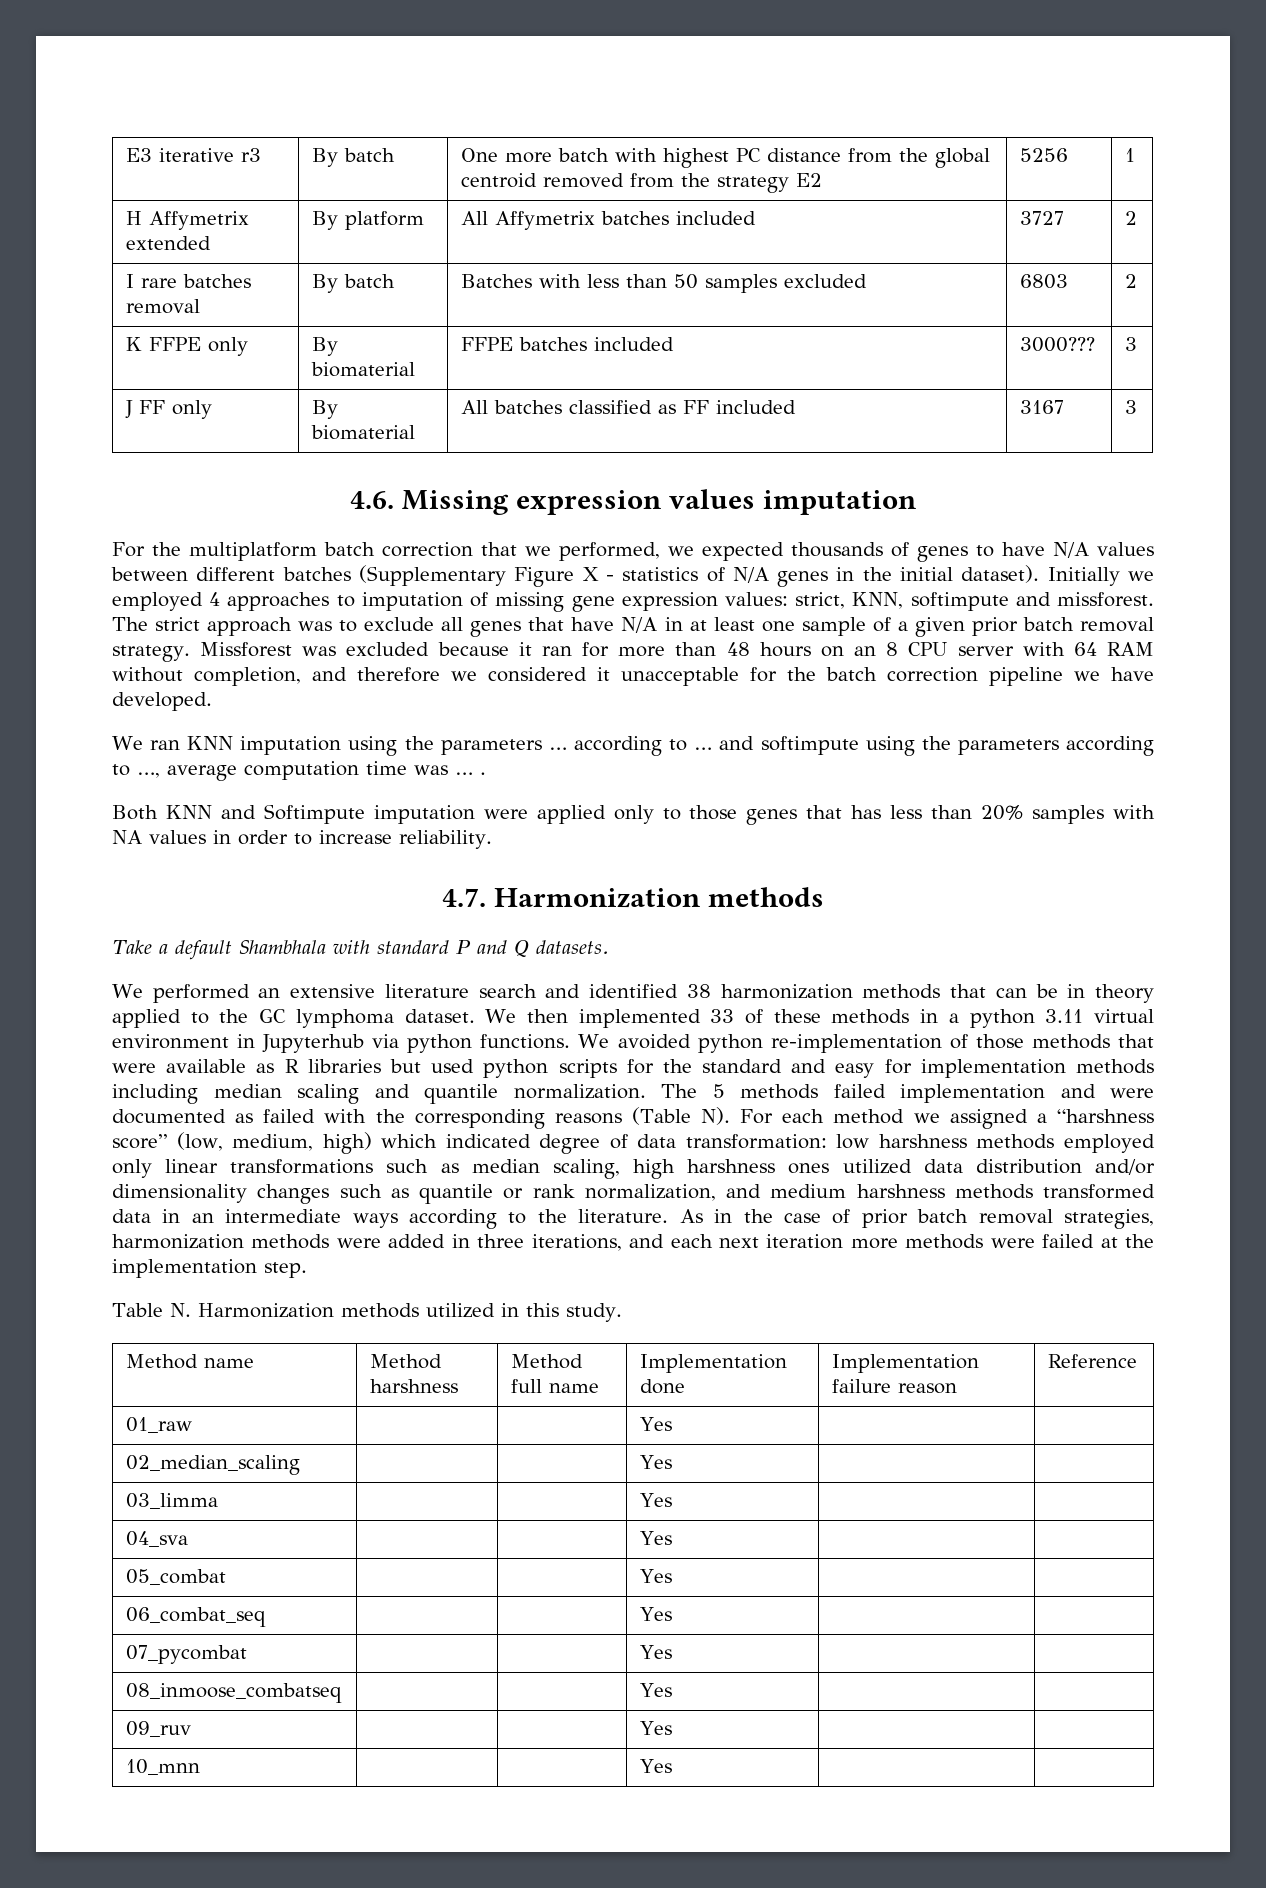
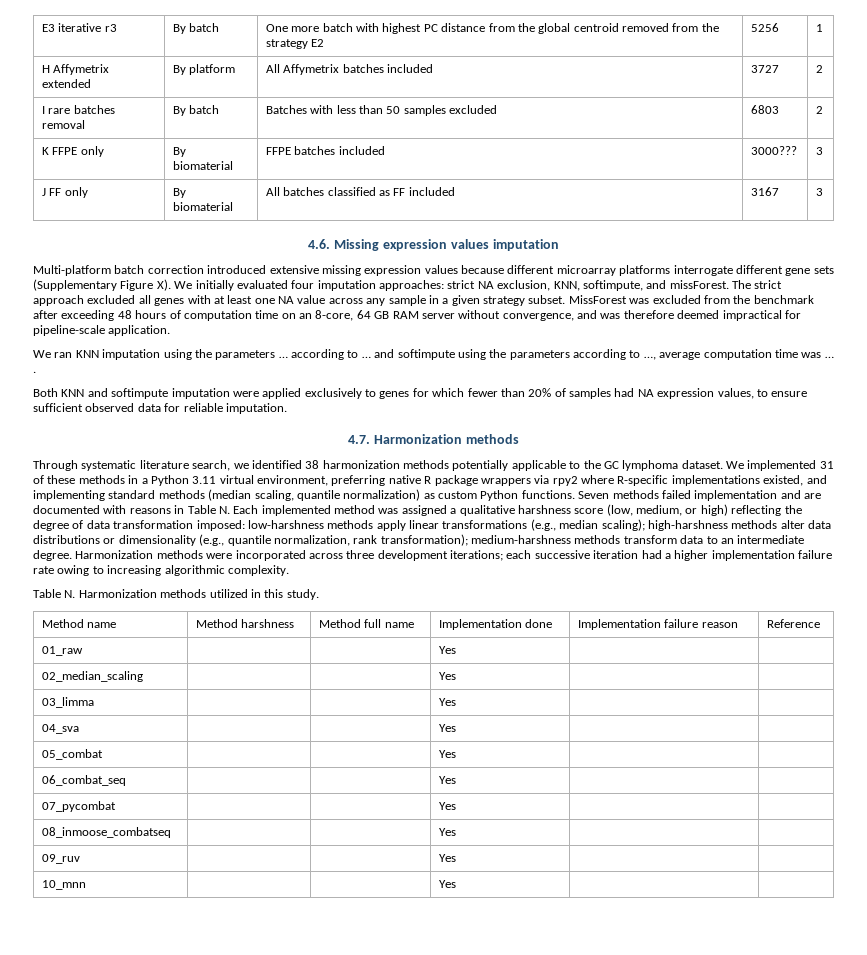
[112,542,1154,562] [111,565,1154,587] [112,592,1154,612] [112,617,1154,637] [112,642,1154,662] [112,667,1154,686] [112,692,212,711] For the multiplatform batch correction that we performed, we expected thousands of genes to have N/A values between different batches (Supplementary Figure X - statistics of N/A genes in the initial dataset). Initially we employed 4 approaches to imputation of missing gene expression values: strict, KNN, softimpute and missforest. The strict approach was to exclude all genes that have N/A in at least one sample of a given prior batch removal strategy. Missforest was excluded because it ran for more than 48 hours on an 8 CPU server with 64 RAM without completion, and therefore we considered it unacceptable for the batch correction pipeline we have developed. -> [33,265,834,276] [33,279,783,291] [33,295,814,306] [33,310,801,321] [33,325,171,336] Multi-platform batch correction introduced extensive missing expression values because different microarray platforms interrogate different gene sets (Supplementary Figure X). We initially evaluated four imputation approaches: strict NA exclusion, KNN, softimpute, and missForest. The strict approach excluded all genes with at least one NA value across any sample in a given strategy subset. MissForest was excluded from the benchmark after exceeding 48 hours of computation time on an 8-core, 64 GB RAM server without convergence, and was therefore deemed impractical for pipeline-scale application.
[263,804,365,824] Softimpute -> [111,388,169,399] softimpute
[613,805,1156,825] [112,830,492,849] [442,887,824,908] [112,940,609,960] [112,984,1154,1003] [112,1009,181,1028] only to those genes that has less than 20% samples with NA values in order to increase reliability. // 4.7. Harmonization methods // Take a default Shambhala with standard P and Q datasets. // We performed an extensive literature search and identified 38 harmonization methods that can be in theory applied -> [304,388,808,399] [33,403,287,414] [348,434,519,444] [33,460,566,471] exclusively to genes for which fewer than 20% of samples had NA expression values, to ensure sufficient observed data for reliable imputation. // 4.7. Harmonization methods // Through systematic literature search, we identified 38 harmonization methods potentially applicable
[526,1009,735,1028] then implemented 33 -> [747,460,834,471] implemented 31
[969,1009,1035,1028] python -> [150,475,189,486] Python
[112,1034,1154,1053] [112,1059,1154,1078] [112,1084,1154,1104] [112,1107,1154,1129] [112,1132,1155,1154] [112,1159,1155,1179] [112,1184,1155,1204] [112,1209,1154,1229] [112,1234,1154,1251] [112,1259,307,1278] environment in Jupyterhub via python functions. We avoided python re-implementation of those methods that were available as R libraries but used python scripts for the standard and easy for implementation methods including median scaling and quantile normalization. The 5 methods failed implementation and were documented as failed with the corresponding reasons (Table N). For each method we assigned a “harshness score” (low, medium, high) which indicated degree of data transformation: low harshness methods employed only linear transformations such as median scaling, high harshness ones utilized data distribution and/or dimensionality changes such as quantile or rank normalization, and medium harshness methods transformed data in an intermediate ways according to the literature. As in the case of prior batch removal strategies, harmonization methods were added in three iterations, and each next iteration more methods were failed at the implementation step. -> [257,475,827,486] [33,489,821,501] [33,504,802,516] [33,519,831,531] [33,534,805,546] [33,550,832,561] [33,565,289,576] environment, preferring native R package wrappers via rpy2 where R-specific implementations existed, and implementing standard methods (median scaling, quantile normalization) as custom Python functions. Seven methods failed implementation and are documented with reasons in Table N. Each implemented method was assigned a qualitative harshness score (low, medium, or high) reflecting the degree of data transformation imposed: low-harshness methods apply linear transformations (e.g., median scaling); high-harshness methods alter data distributions or dimensionality (e.g., quantile normalization, rank transformation); medium-harshness methods transform data to an intermediate degree. Harmonization methods were incorporated across three development iterations; each successive iteration had a higher implementation failure rate owing to increasing algorithmic complexity.

